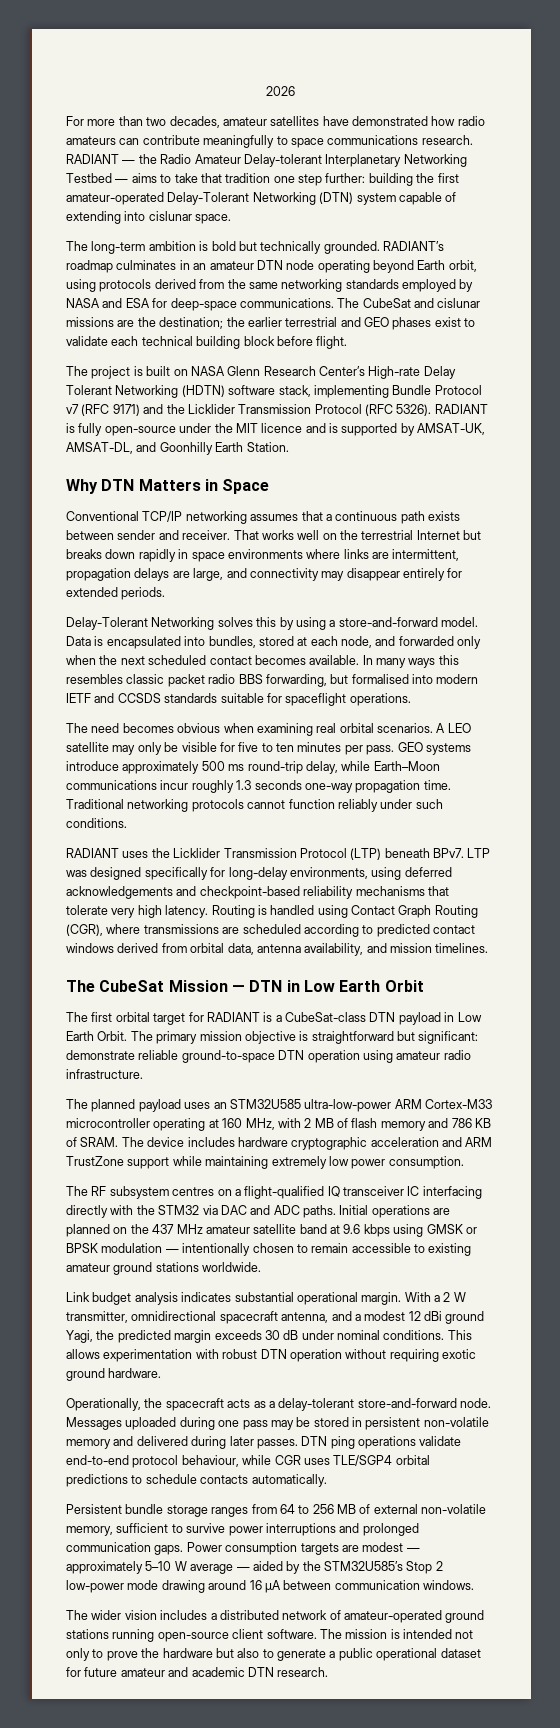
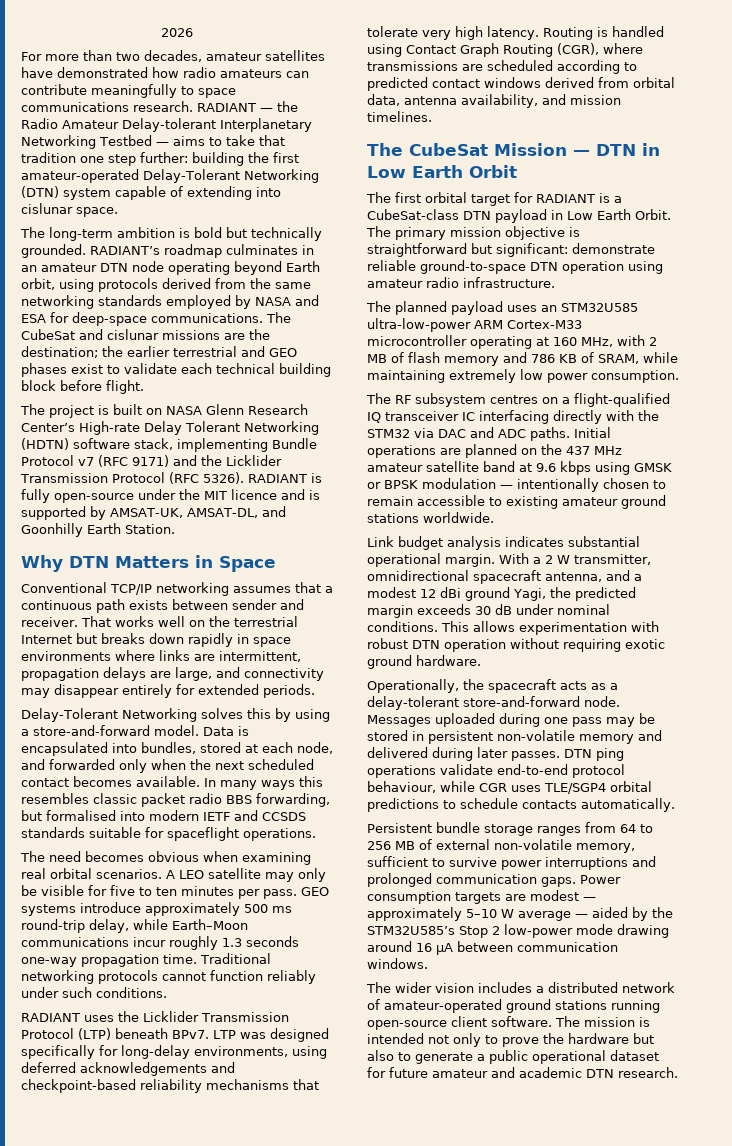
[80,1137,493,1150] [66,1156,170,1169] SRAM. The device includes hardware cryptographic acceleration and ARM TrustZone support -> [598,354,639,364] SRAM,

